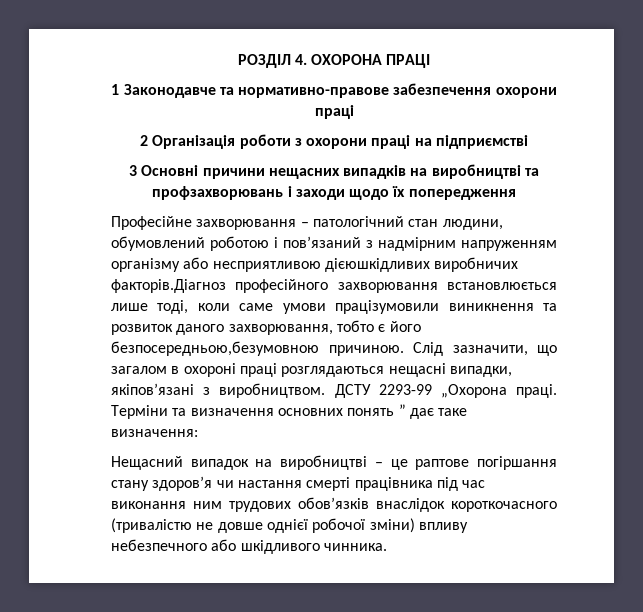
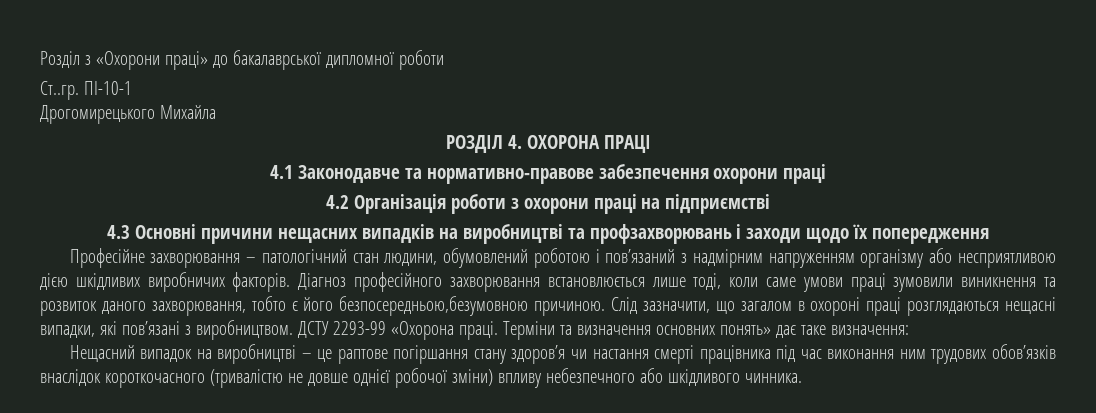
(237, 61) none -> [40,50,444,70] [40,81,132,100] [40,105,216,124] Розділ з «Охорони праці» до бакалаврської дипломної роботи // Ст..гр. ПІ-10-1 // Дрогомирецького Михайла //
[111,84,120,95] 1 -> [269,165,293,179] 4.1
[139,135,148,146] 2 -> [325,195,349,209] 4.2
[128,165,137,176] 3 -> [106,225,130,239] 4.3
[324,257,519,272] [111,279,226,293] дієюшкідливих виробничих факторів.Діагноз -> [40,272,347,292] дією шкідливих виробничих факторів. Діагноз
[335,300,440,314] працізумовили -> [850,273,954,292] праці зумовили
[111,383,194,395] якіпов’язані -> [99,321,180,335] які пов’язані
[440,384,507,398] „Охорона -> [390,321,454,340] «Охорона
[347,404,406,416] понять ” -> [719,325,771,335] понять»

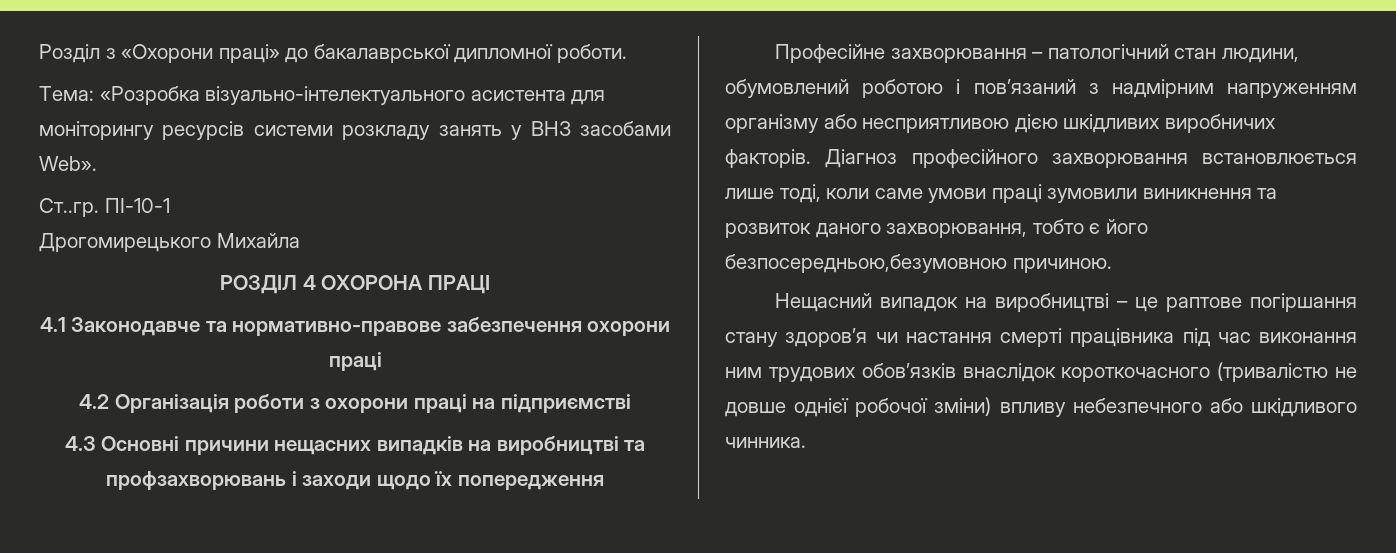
[398,50,444,70] роботи -> [556,44,627,63] [39,86,606,105] [39,121,672,140] [39,156,97,171] роботи. // Тема: «Розробка візуально-інтелектуального асистента для моніторингу ресурсів системи розкладу занять у ВНЗ засобами Web».
[507,135,522,149] 4. -> [302,275,316,290] 4
[611,297,1056,316] [40,320,909,340] Слід зазначити, що загалом в охороні праці розглядаються нещасні випадки, які пов’язані з виробництвом. ДСТУ 2293-99 «Охорона праці. Терміни та визначення основних понять» дає таке визначення: -> (1112, 265) none

